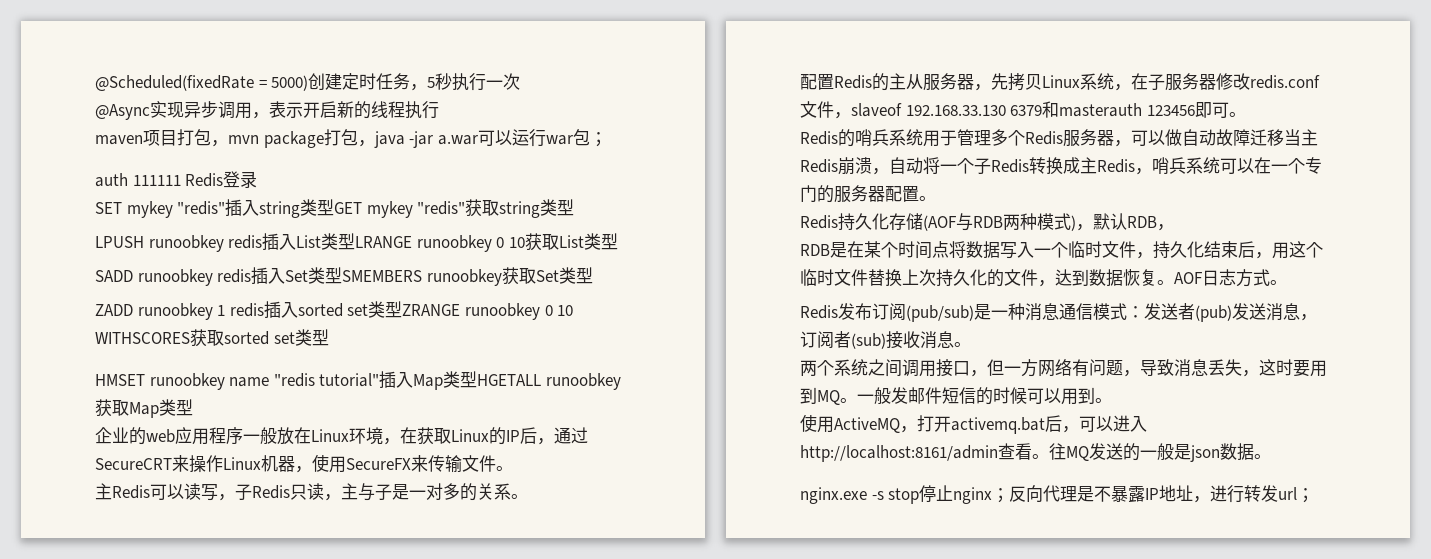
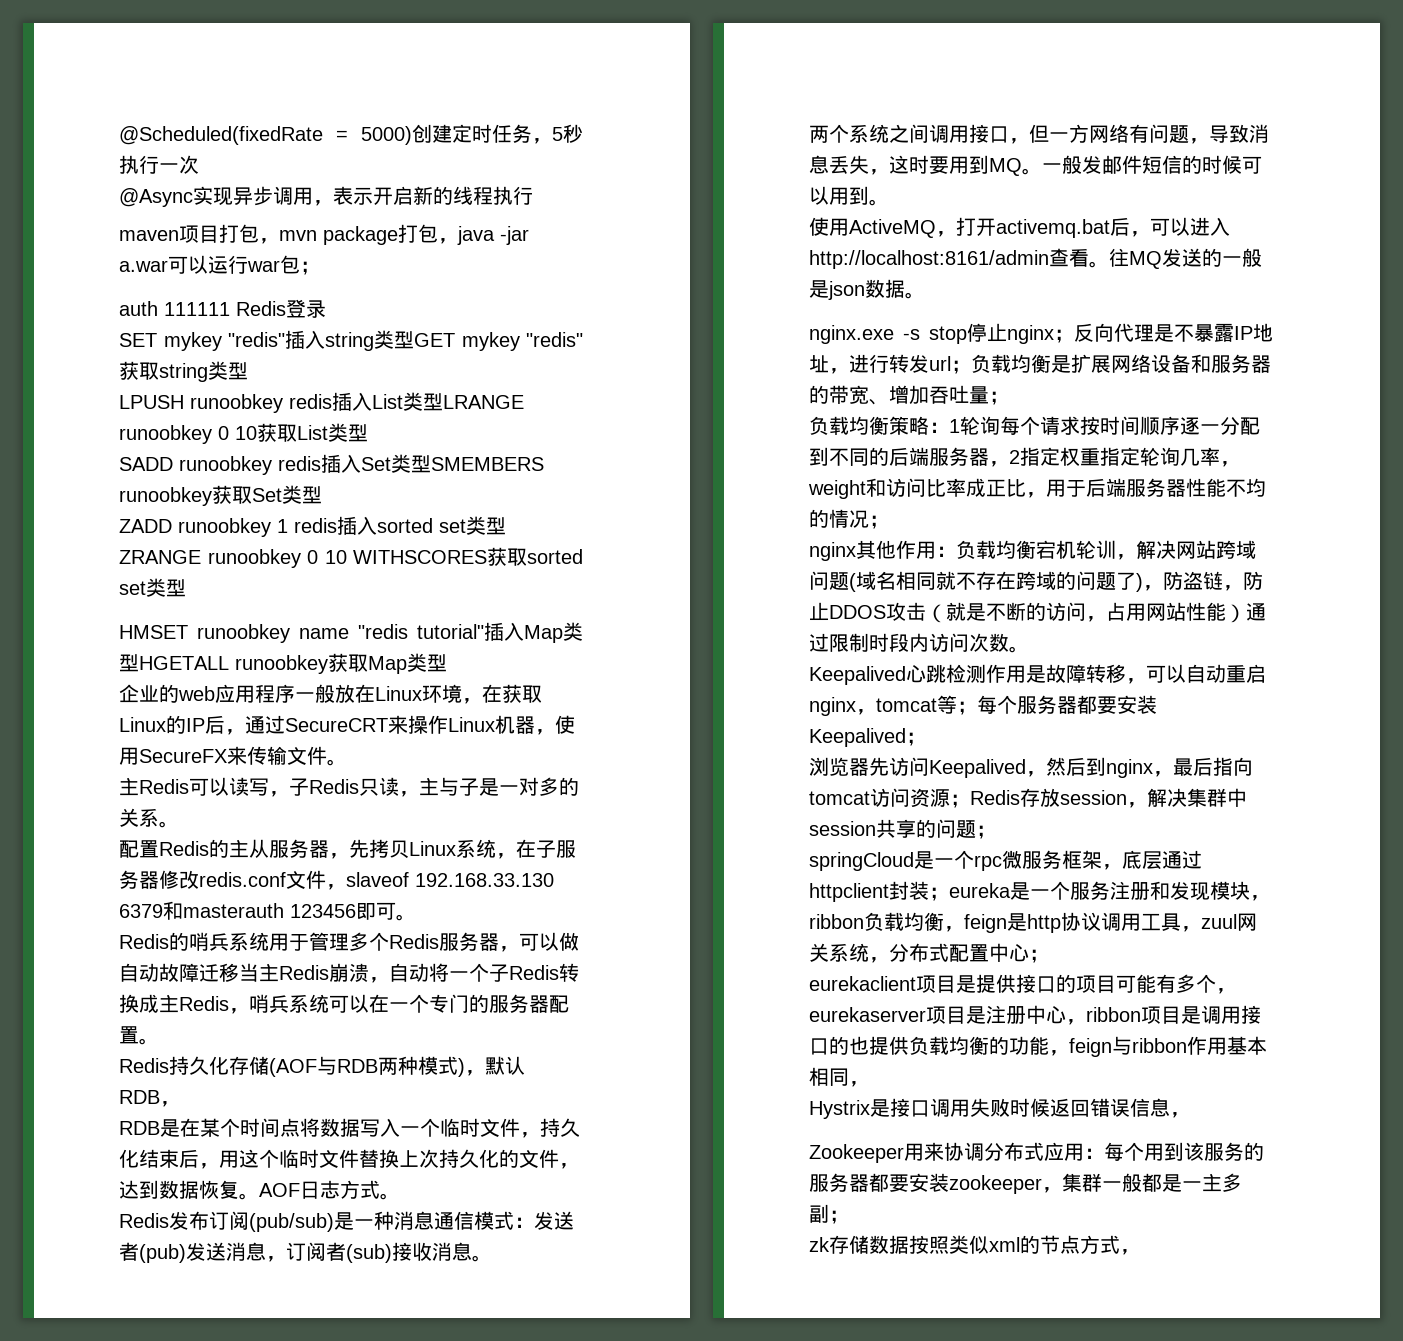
(1315, 495) none -> [971,354,1271,373] [809,385,1009,405] [809,416,1260,435] [809,447,1240,467] [808,478,1266,499] [809,509,889,529] [809,540,1256,561] [809,571,1263,592] [809,602,1266,623] [809,633,1029,653] [809,664,1266,685] [809,695,1157,716] [809,728,926,747] [809,757,1253,778] [809,788,1247,808] [809,819,996,839] [809,850,1202,871] [809,881,1270,902] [809,912,1257,933] [809,943,1049,963] [809,974,1236,994] [809,1005,1261,1025] [809,1036,1267,1057] [809,1067,869,1087] [809,1098,1190,1119] [809,1142,1264,1163] [809,1173,1242,1194] [809,1204,849,1224] [809,1235,1140,1255] 负载均衡是扩展网络设备和服务器的带宽、增加吞吐量； // 负载均衡策略：1轮询每个请求按时间顺序逐一分配到不同的后端服务器，2指定权重指定轮询几率，weight和访问比率成正比，用于后端服务器性能不均的情况； // nginx其他作用：负载均衡宕机轮训，解决网站跨域问题(域名相同就不存在跨域的问题了)，防盗链，防止DDOS攻击（就是不断的访问，占用网站性能）通过限制时段内访问次数。 // Keepalived心跳检测作用是故障转移，可以自动重启nginx，tomcat等；每个服务器都要安装Keepalived； // 浏览器先访问Keepalived，然后到nginx，最后指向tomcat访问资源；Redis存放session，解决集群中session共享的问题； // springCloud是一个rpc微服务框架，底层通过httpclient封装；eureka是一个服务注册和发现模块，ribbon负载均衡，feign是http协议调用工具，zuul网关系统，分布式配置中心； // eurekaclient项目是提供接口的项目可能有多个，eurekaserver项目是注册中心，ribbon项目是调用接口的也提供负载均衡的功能，feign与ribbon作用基本相同， // Hystrix是接口调用失败时候返回错误信息， // Zookeeper用来协调分布式应用：每个用到该服务的服务器都要安装zookeeper，集群一般都是一主多副； // zk存储数据按照类似xml的节点方式，

